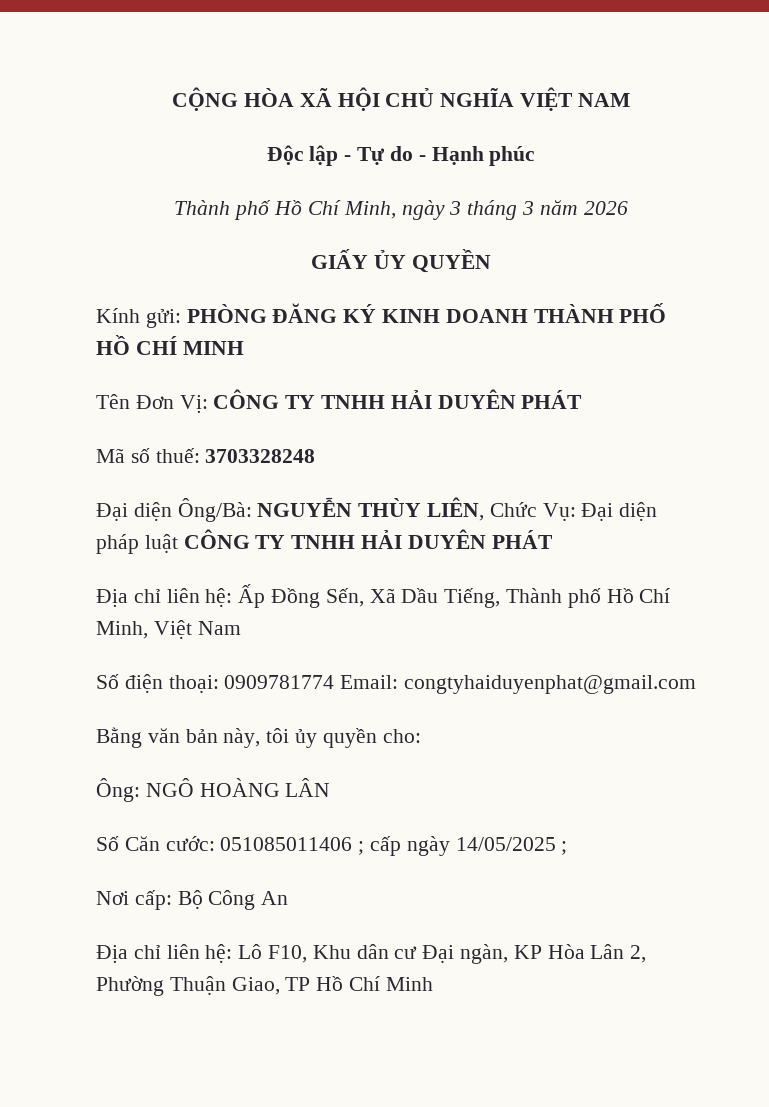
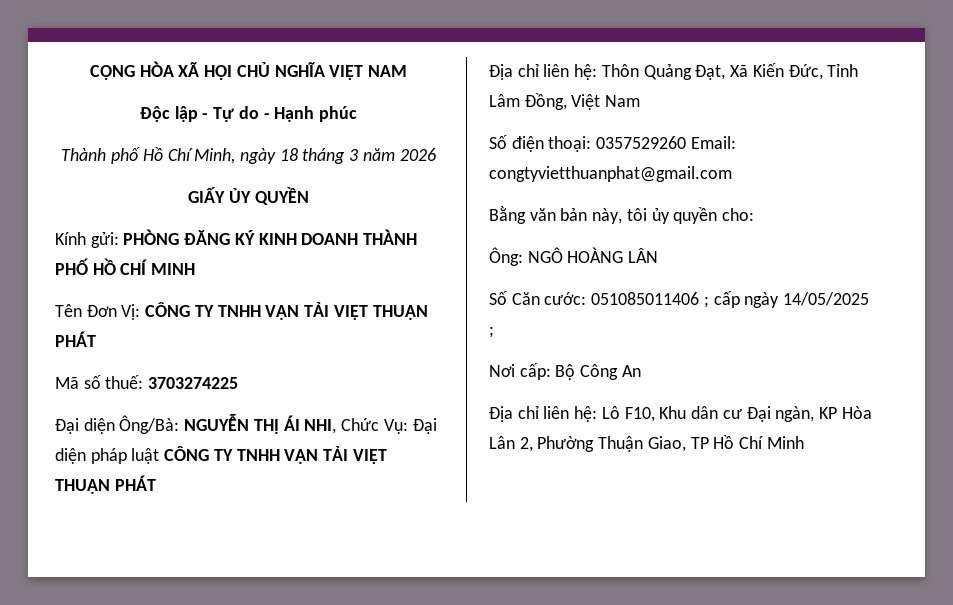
[449,201,462,215] 3 -> [279,148,298,161] 18
[390,389,516,409] HẢI DUYÊN -> [265,302,428,320] VẬN TẢI VIỆT THUẬN
[205,449,316,463] 3703328248 -> [148,377,239,389] 3703274225
[358,497,485,521] THÙY LIÊN, -> [253,415,337,434] THỊ ÁI NHI,
[361,529,486,549] HẢI DUYÊN -> [284,446,387,464] [55,479,110,494] VẬN TẢI VIỆT THUẬN
[238,584,671,608] [96,621,148,639] Ấp Đồng Sến, Xã Dầu Tiếng, Thành phố Hồ Chí Minh, -> [601,63,859,80] [489,93,567,110] Thôn Quảng Đạt, Xã Kiến Đức, Tỉnh Lâm Đồng,
[224,675,697,694] 0909781774 Email: congtyhaiduyenphat@gmail.com -> [596,136,736,149] [489,166,732,182] 0357529260 Email: congtyvietthuanphat@gmail.com

